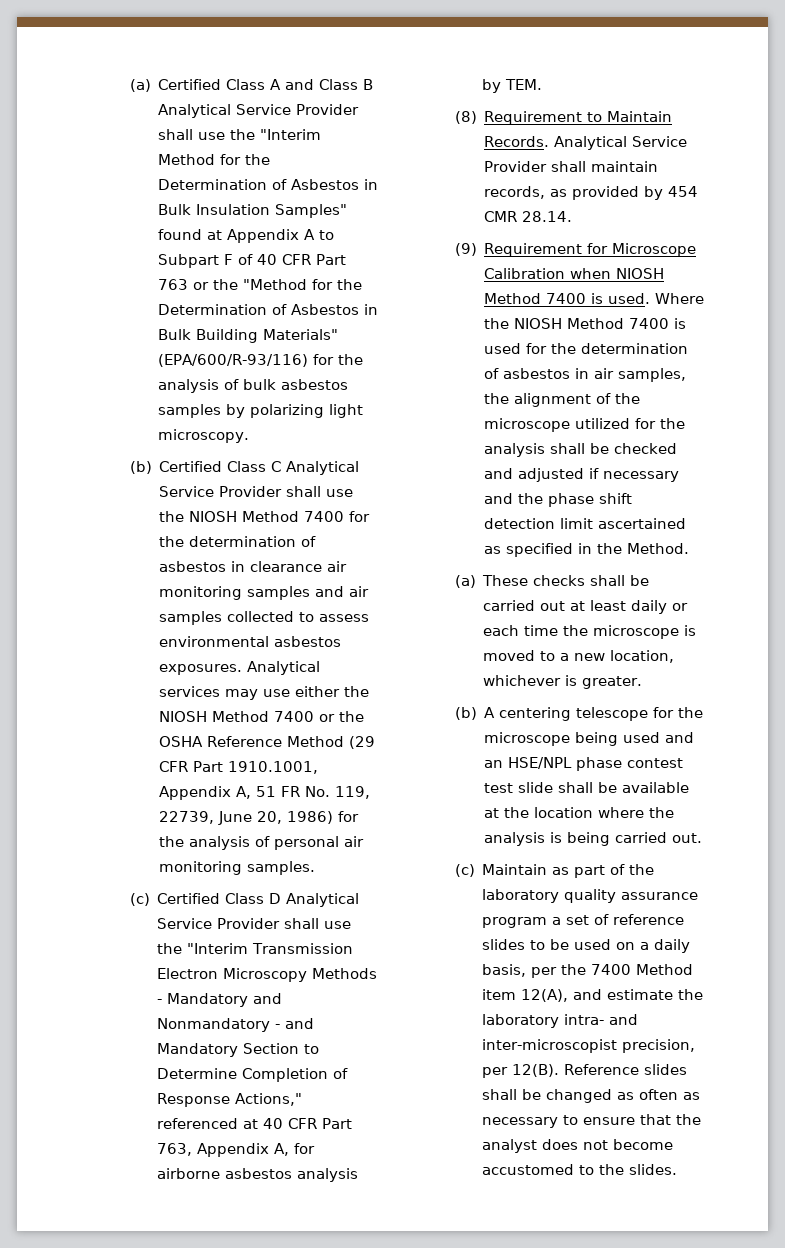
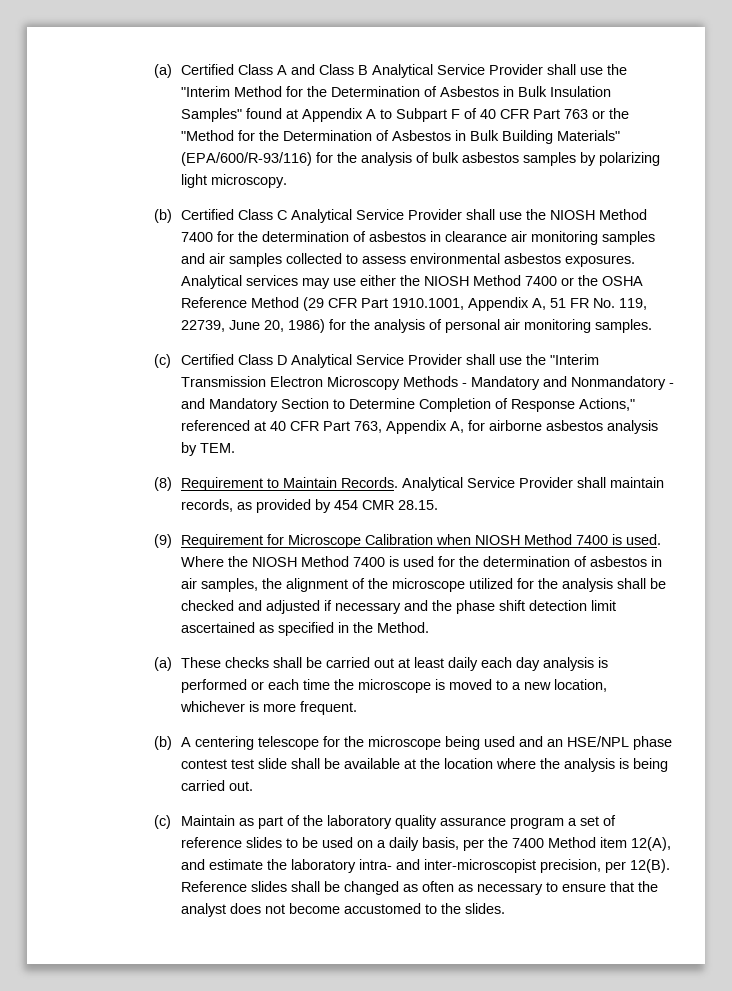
[522,211,573,222] 28.14. -> [398,500,439,510] 28.15.
(668, 607) none -> [481,657,609,671] [181,679,248,693] each day analysis is performed
[582,676,643,689] greater. -> [263,701,358,715] more frequent.

